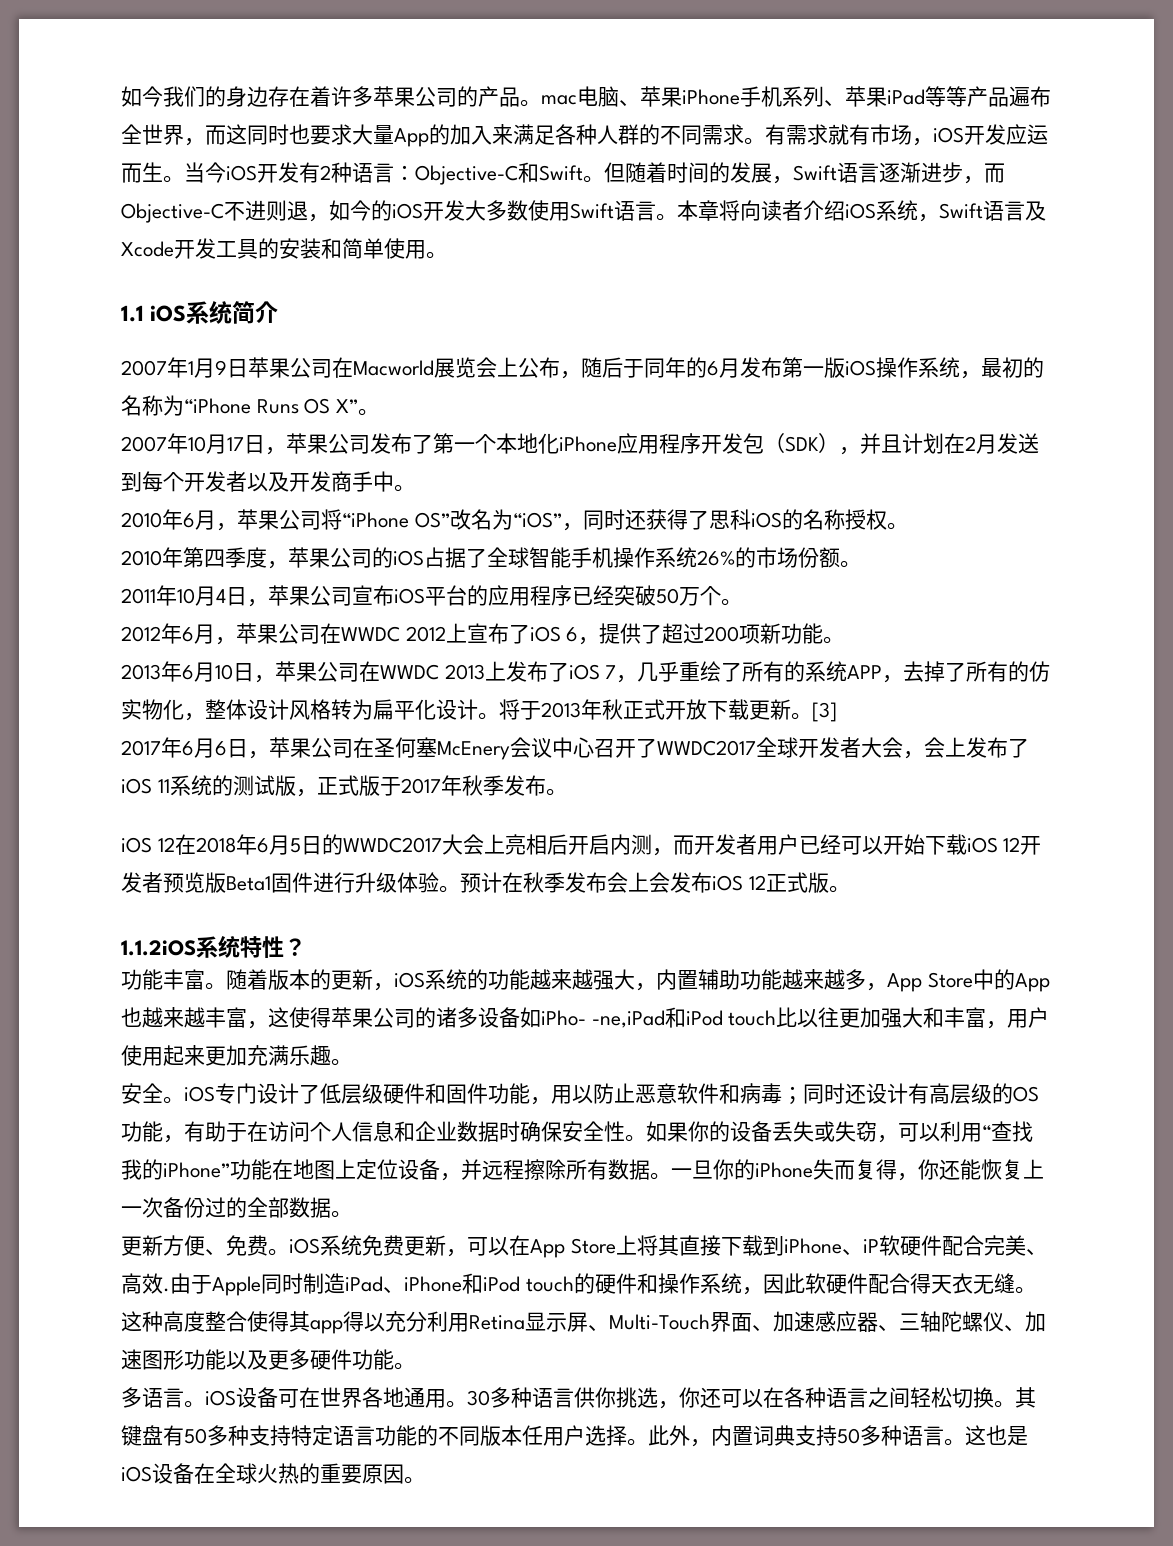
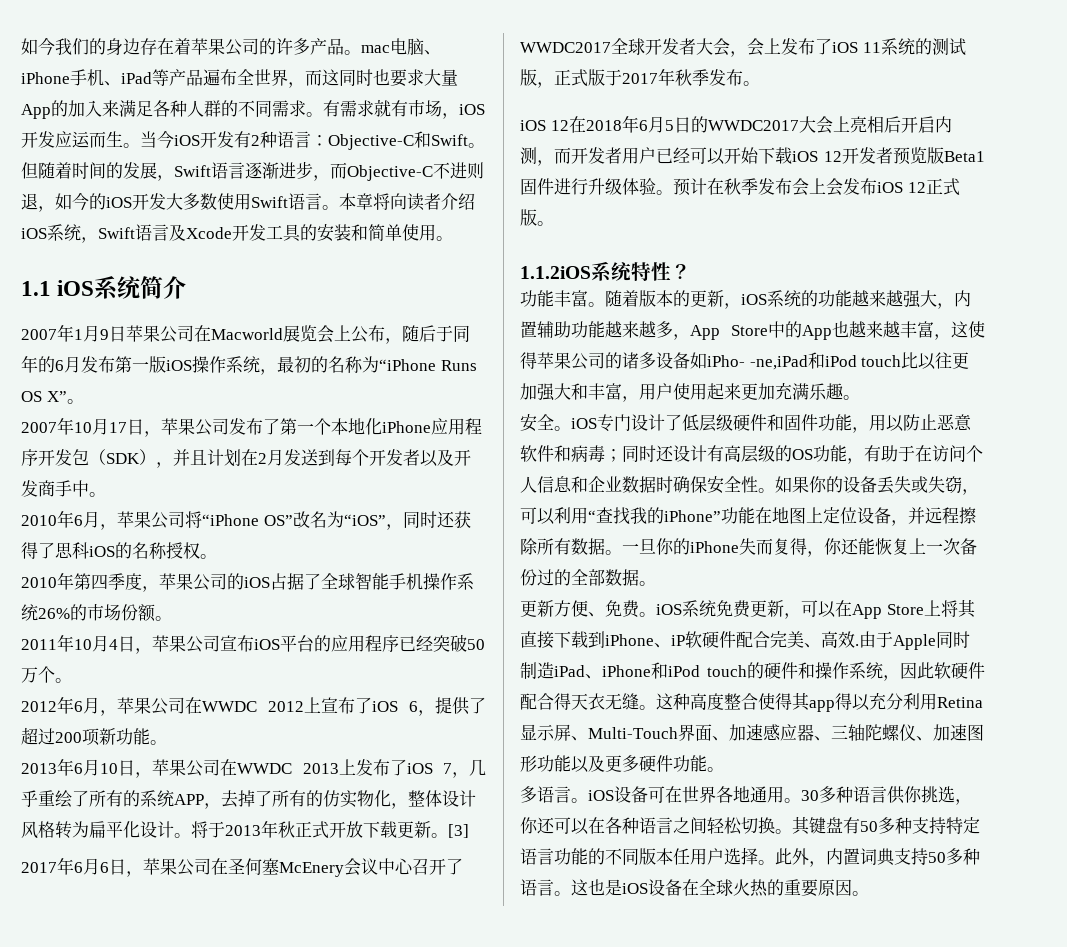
[331,86,478,107] 许多苹果公司的 -> [191,38,310,56] 苹果公司的许多
[640,86,682,107] 苹果 -> (441, 52) none
[782,86,946,107] 系列、苹果iPad等 -> [104,72,152,86] 、iPad

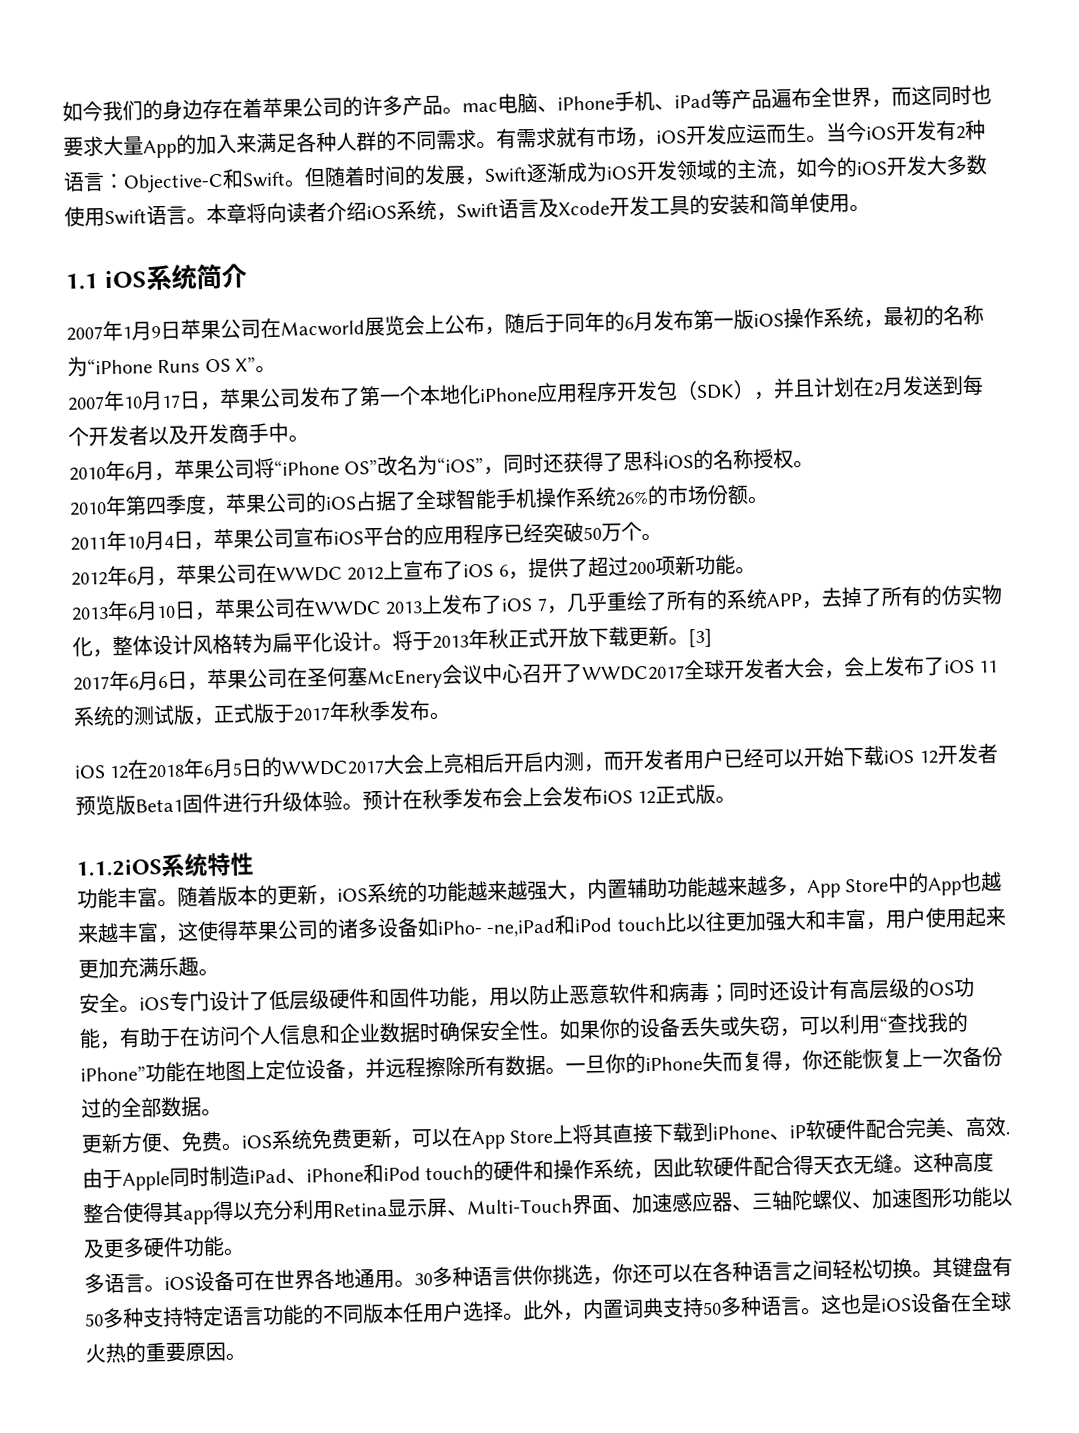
[211,161,484,181] [21,193,38,210] 语言逐渐进步，而Objective-C不进则退 -> [526,158,777,184] 逐渐成为iOS开发领域的主流
[671,264,691,279] ？ -> (254, 864) none

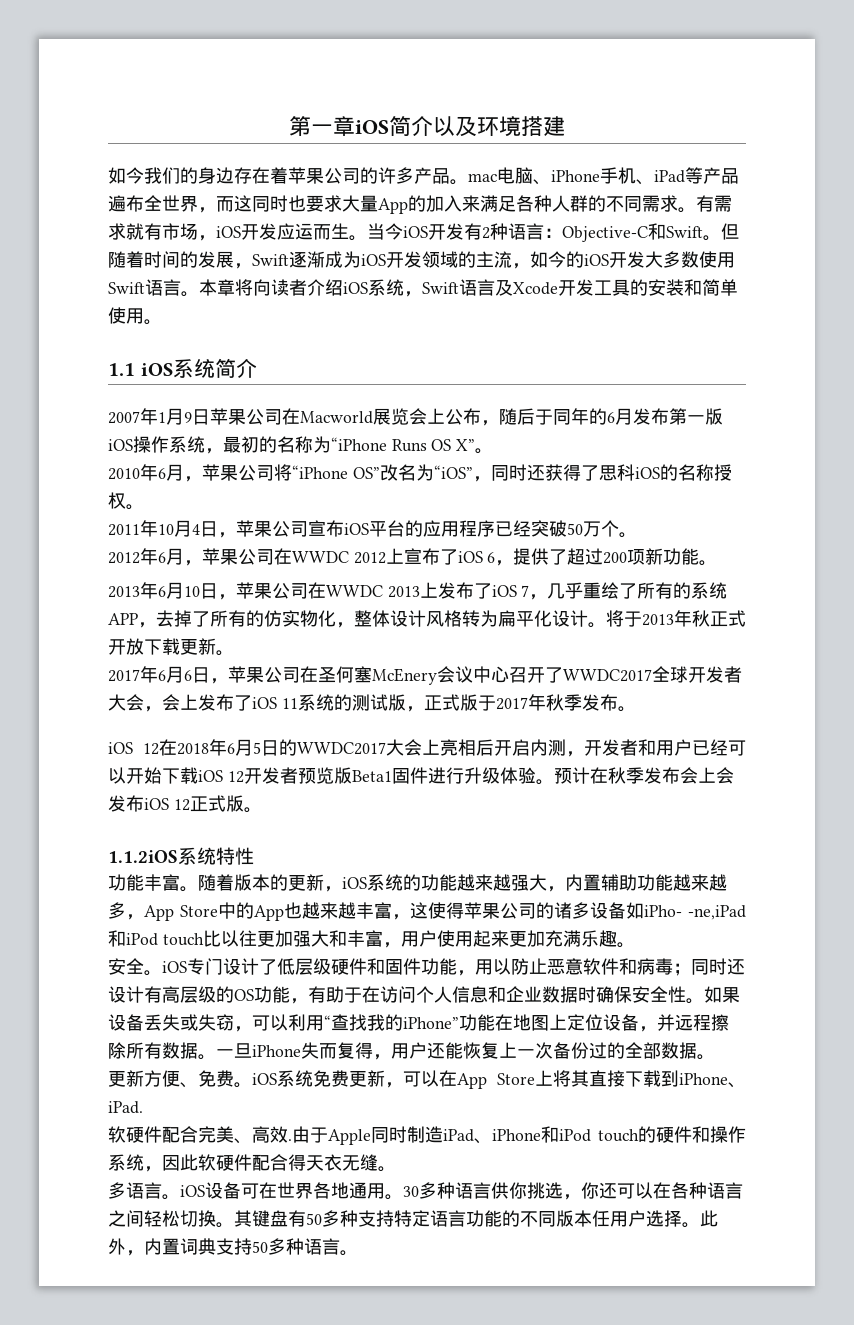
(62, 111) none -> [289,116,565,137] 第一章iOS简介以及环境搭建 //
[67,374,984,412] [68,422,309,447] // 2007年10月17日，苹果公司发布了第一个本地化iPhone应用程序开发包（SDK），并且计划在2月发送到每个开发者以及开发商手中。 -> (494, 451) none
[69,484,769,517] // 2010年第四季度，苹果公司的iOS占据了全球智能手机操作系统26%的市场份额。 -> (144, 507) none
[688,628,712,648] [3] -> (234, 653) none
[603,749,686,771] 而开发者 -> [584,739,656,756] 开发者和
[599,1018,641,1039] 你的 -> (740, 995) none
[605,1053,646,1074] 你的 -> (252, 1050) none
[802,1049,823,1071] 你 -> [391,1042,427,1059] 用户
[789,1125,807,1139] iP -> [108,1101,143,1114] iPad. //
[913,1151,995,1174] [83,1186,1013,1225] [83,1235,245,1259] 这种高度整合使得其app得以充分利用Retina显示屏、Multi-Touch界面、加速感应器、三轴陀螺仪、加速图形功能以及更多硬件功能。 -> (396, 1169) none
[820,1291,1012,1315] [85,1341,246,1364] 这也是iOS设备在全球火热的重要原因。 -> (358, 1253) none

